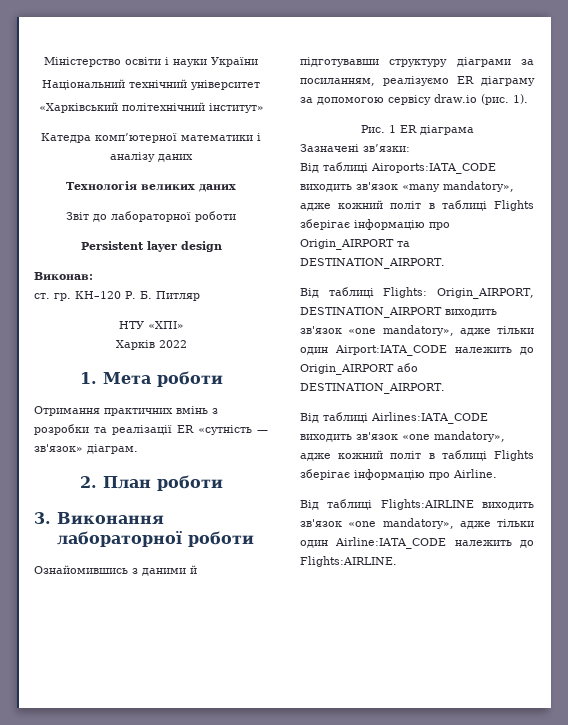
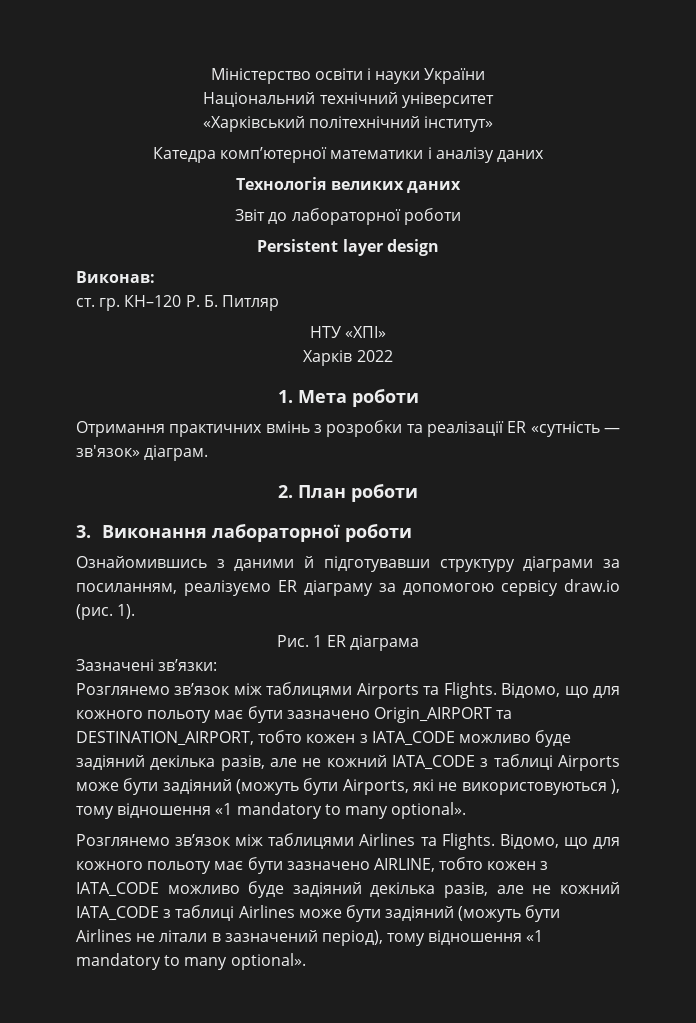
[300,162,496,174] [300,181,514,192] [300,200,534,211] [300,219,450,230] [300,239,410,250] [300,258,445,269] [300,287,535,299] [300,307,497,318] [300,325,534,336] [300,345,534,356] [300,363,418,375] [300,383,445,394] [300,412,488,424] [300,431,505,442] [300,450,534,461] [300,469,497,480] [300,499,534,510] [300,518,534,529] [300,537,534,549] [300,556,397,567] Від таблиці Airoports:IATA_CODE виходить зв'язок «many mandatory», адже кожний політ в таблиці Flights зберігає інформацію про Origin_AIRPORT та DESTINATION_AIRPORT. // Від таблиці Flights: Origin_AIRPORT, DESTINATION_AIRPORT виходить зв'язок «one mandatory», адже тільки один Airport:IATA_CODE належить до Origin_AIRPORT або DESTINATION_AIRPORT. // Від таблиці Airlines:IATA_CODE виходить зв'язок «one mandatory», адже кожний політ в таблиці Flights зберігає інформацію про Airline. // Від таблиці Flights:AIRLINE виходить зв'язок «one mandatory», адже тільки один Airline:IATA_CODE належить до Flights:AIRLINE. -> [76,682,621,699] [76,706,513,723] [76,730,572,747] [76,754,620,771] [76,778,620,795] [76,802,467,819] [76,833,621,850] [76,857,549,874] [76,881,620,898] [76,905,561,922] [76,929,544,946] [76,953,306,970] Розглянемо зв’язок між таблицями Airports та Flights. Відомо, що для кожного польоту має бути зазначено Origin_AIRPORT та DESTINATION_AIRPORT, тобто кожен з IATA_CODE можливо буде задіяний декілька разів, але не кожний IATA_CODE з таблиці Airports може бути задіяний (можуть бути Airports, які не використовуються ), тому відношення «1 mandatory to many optional». // Розглянемо зв’язок між таблицями Airlines та Flights. Відомо, що для кожного польоту має бути зазначено AIRLINE, тобто кожен з IATA_CODE можливо буде задіяний декілька разів, але не кожний IATA_CODE з таблиці Airlines може бути задіяний (можуть бути Airlines не літали в зазначений період), тому відношення «1 mandatory to many optional».

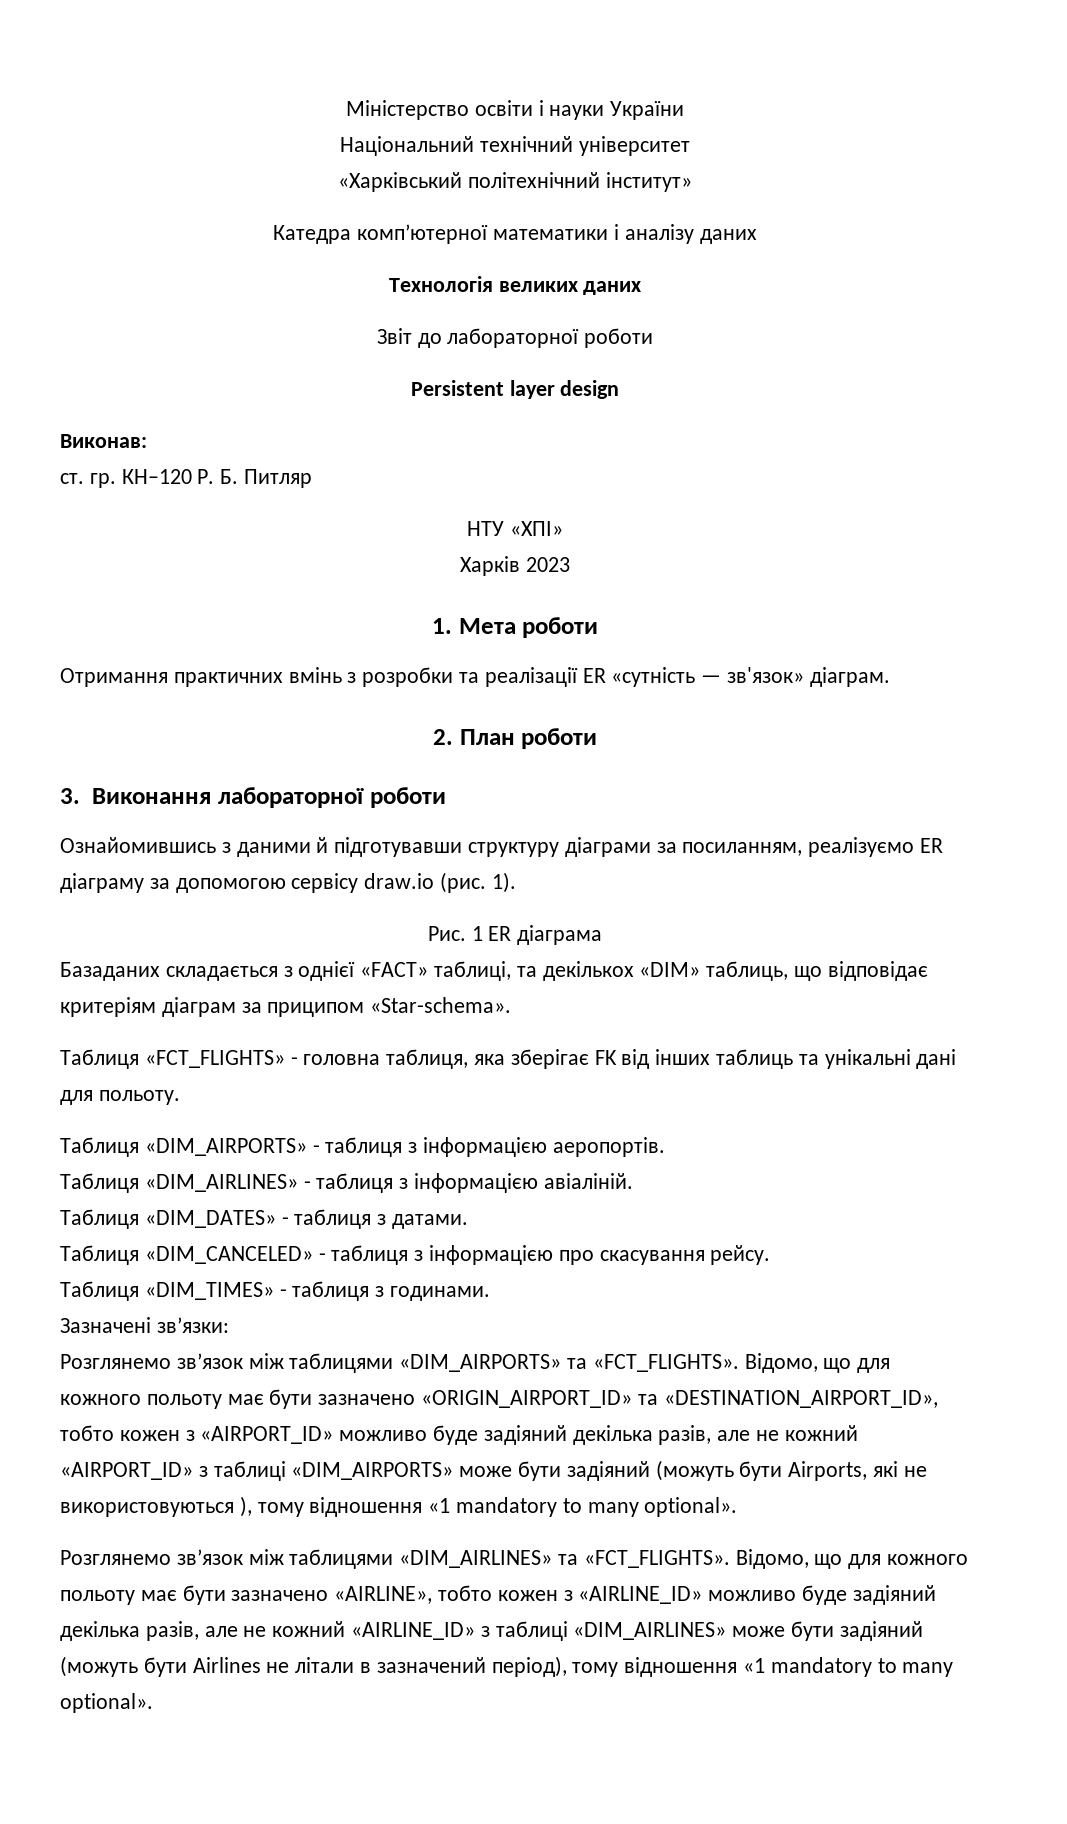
[356,350,393,362] 2022 -> [525,557,570,572] 2023
(419, 643) none -> [60,961,928,981] [60,997,512,1017] [60,1049,957,1069] [60,1090,180,1105] [60,1137,665,1157] [60,1173,633,1193] [60,1209,469,1229] [60,1245,771,1265] [60,1281,491,1301] // Базаданих складається з однієї «FACT» таблиці, та декількох «DIM» таблиць, що відповідає критеріям діаграм за приципом «Star-schema». // Таблиця «FCT_FLIGHTS» - головна таблиця, яка зберігає FK від інших таблиць та унікальні дані для польоту. // Таблиця «DIM_AIRPORTS» - таблиця з інформацією аеропортів. // Таблиця «DIM_AIRLINES» - таблиця з інформацією авіаліній. // Таблиця «DIM_DATES» - таблиця з датами. // Таблиця «DIM_CANCELED» - таблиця з інформацією про скасування рейсу. // Таблиця «DIM_TIMES» - таблиця з годинами.
[356,682,621,699] [76,706,513,723] [76,730,572,747] [76,754,620,771] Airports та Flights. Відомо, що для кожного польоту має бути зазначено Origin_AIRPORT та DESTINATION_AIRPORT, тобто кожен з IATA_CODE можливо буде задіяний декілька разів, але не кожний IATA_CODE з таблиці Airports -> [399,1353,891,1373] [60,1389,938,1409] [60,1425,858,1445] [60,1461,454,1481] «DIM_AIRPORTS» та «FCT_FLIGHTS». Відомо, що для кожного польоту має бути зазначено «ORIGIN_AIRPORT_ID» та «DESTINATION_AIRPORT_ID», тобто кожен з «AIRPORT_ID» можливо буде задіяний декілька разів, але не кожний «AIRPORT_ID» з таблиці «DIM_AIRPORTS»
[359,833,621,850] [76,857,549,874] [76,881,620,898] [76,905,295,921] Airlines та Flights. Відомо, що для кожного польоту має бути зазначено AIRLINE, тобто кожен з IATA_CODE можливо буде задіяний декілька разів, але не кожний IATA_CODE з таблиці Airlines -> [399,1549,969,1569] [60,1585,936,1605] [60,1621,727,1641] «DIM_AIRLINES» та «FCT_FLIGHTS». Відомо, що для кожного польоту має бути зазначено «AIRLINE», тобто кожен з «AIRLINE_ID» можливо буде задіяний декілька разів, але не кожний «AIRLINE_ID» з таблиці «DIM_AIRLINES»

